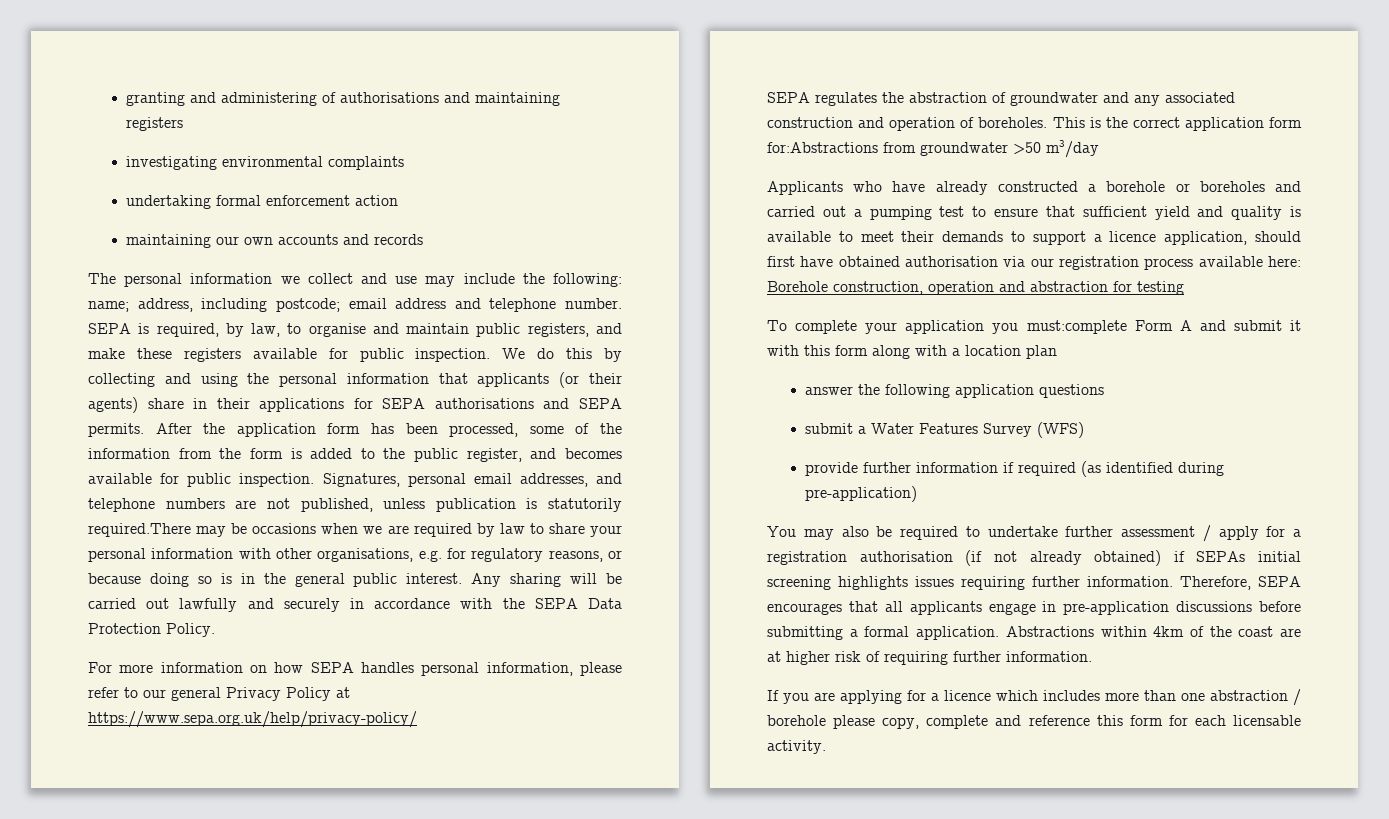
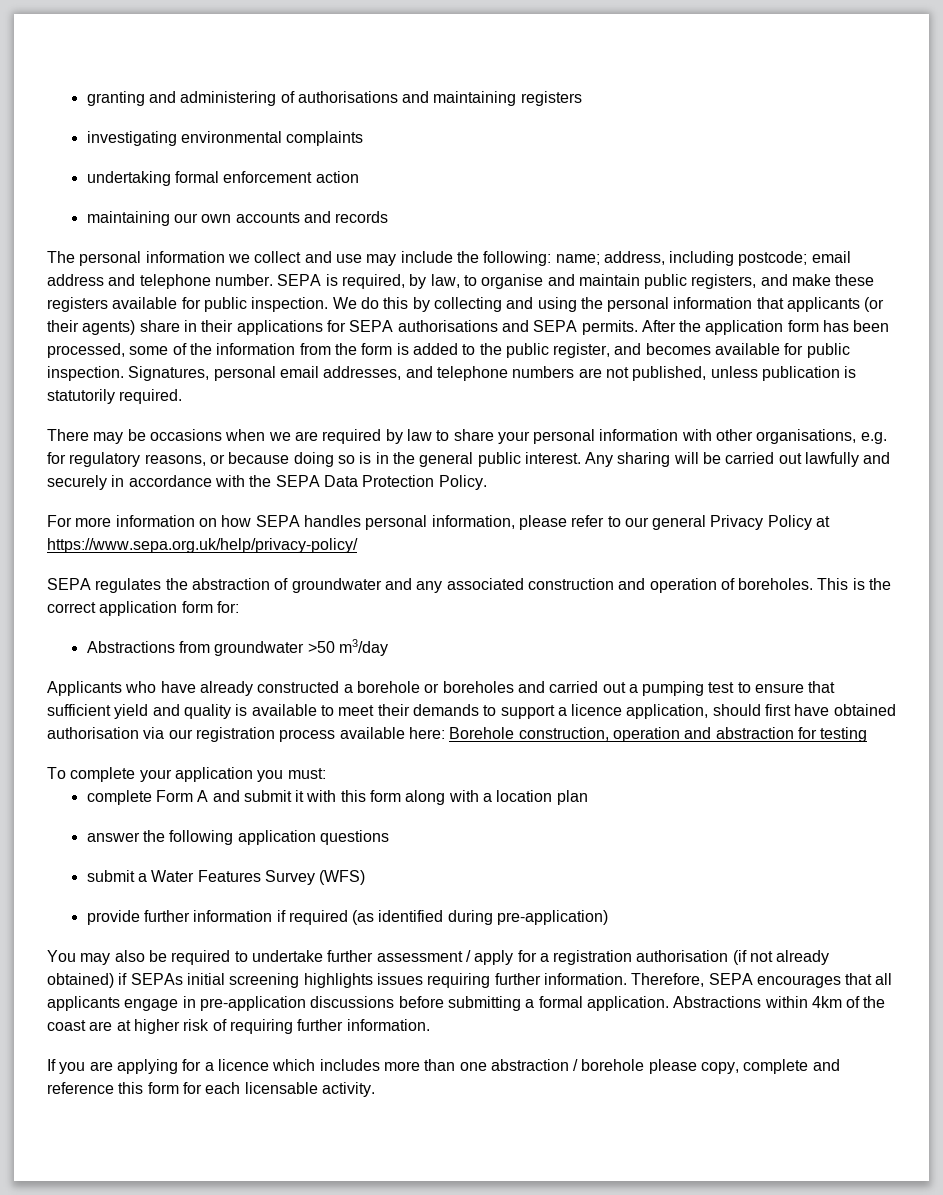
[88,523,191,537] required.There -> [119,389,183,404] [47,429,89,441] required. // There
[767,142,878,153] for:Abstractions -> [216,601,239,613] [86,641,175,653] for: // Abstractions
[1026,320,1127,334] must:complete -> [287,768,326,779] [86,790,152,805] must: // complete

